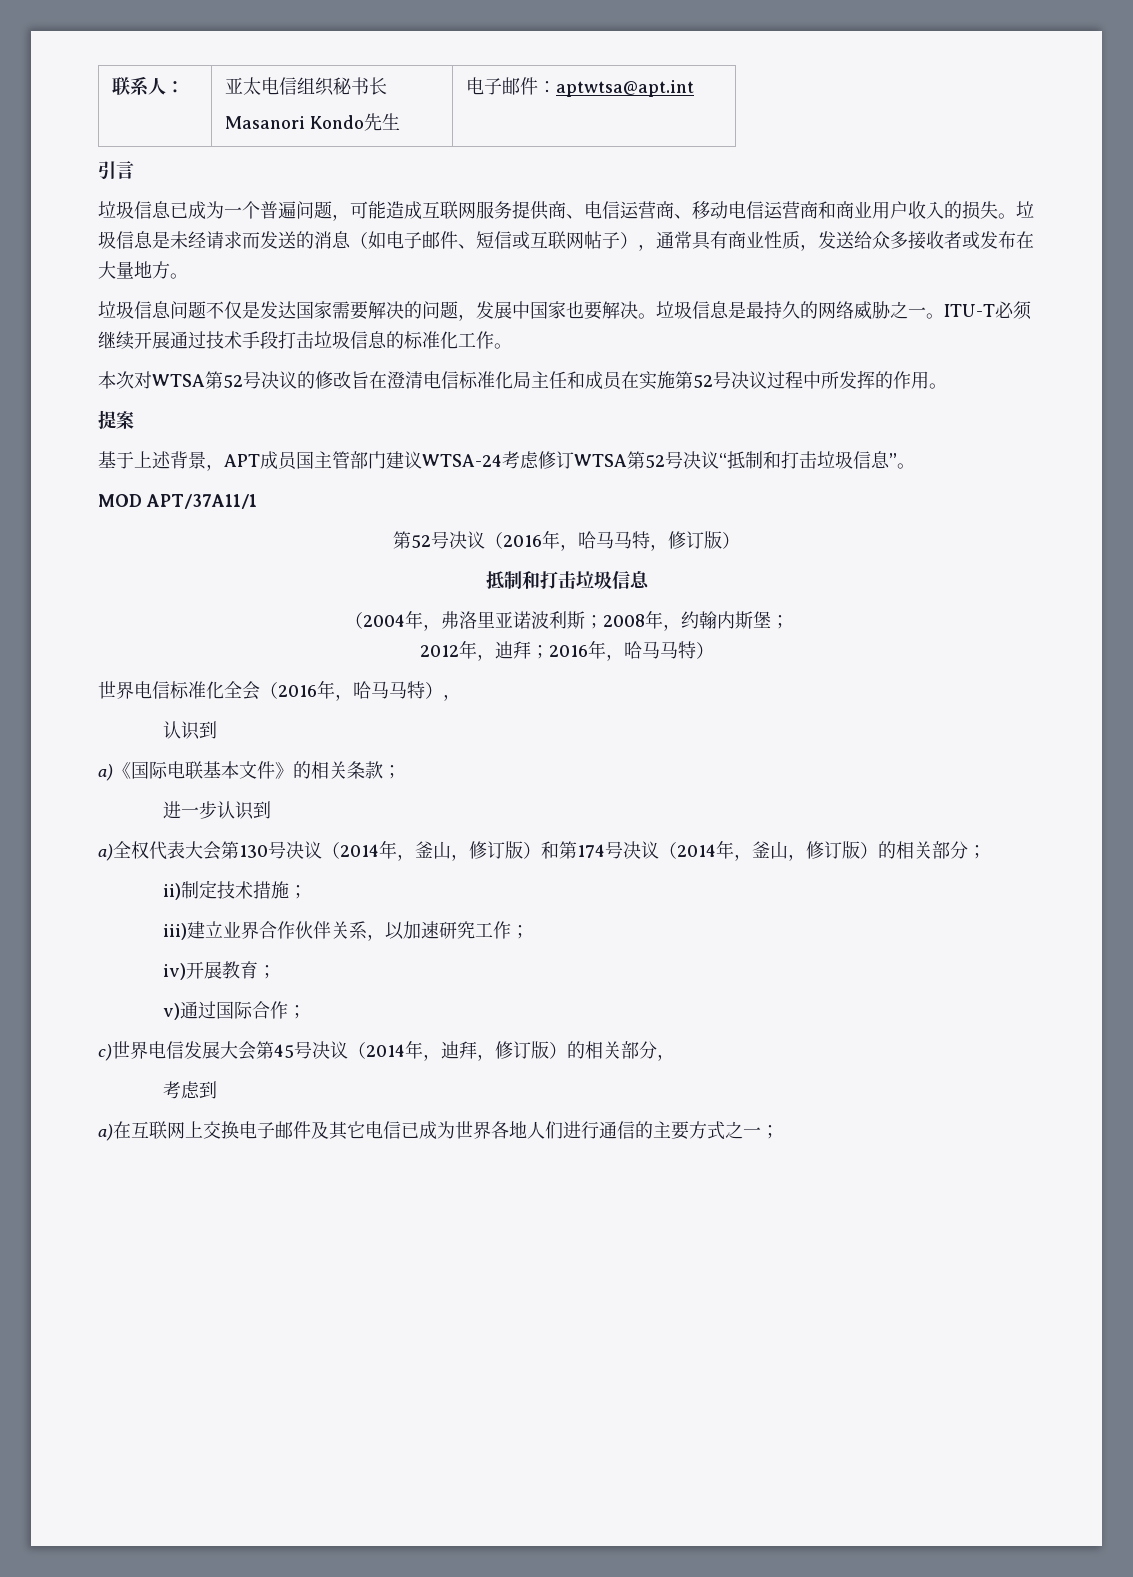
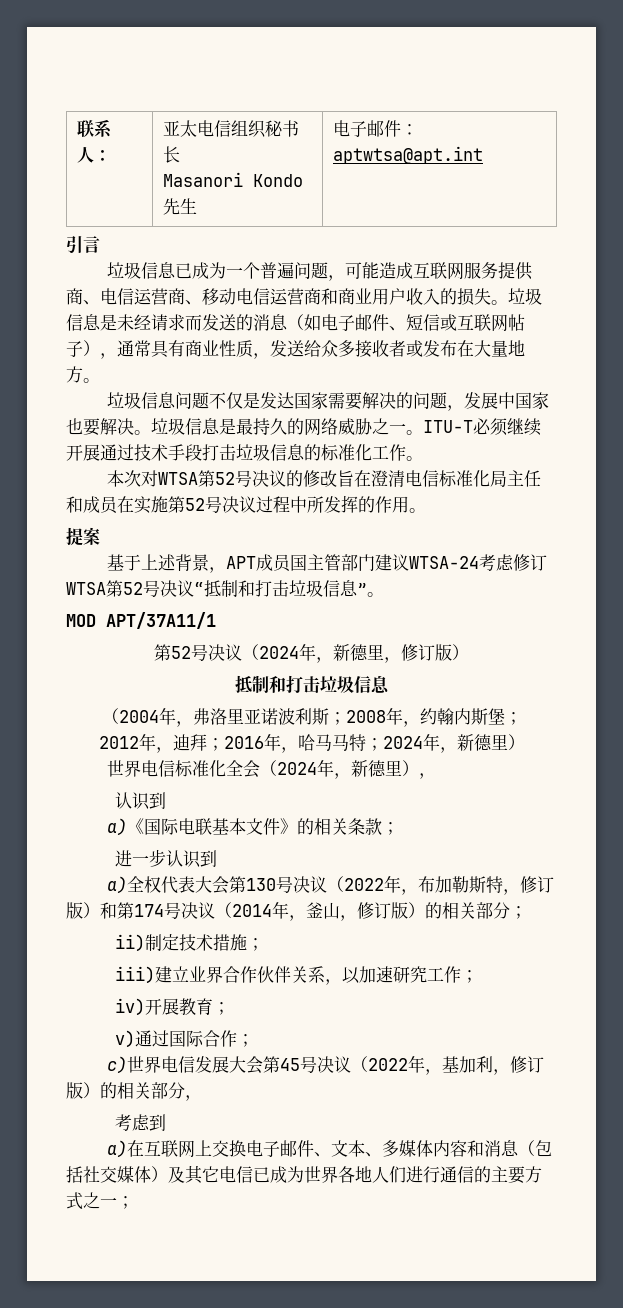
[503,530,650,551] 2016年，哈马马特 -> [259,643,384,663] 2024年，新德里
(696, 650) none -> [365,733,508,753] ；2024年，新德里
[278,680,425,701] 2016年，哈马马特 -> [276,759,402,779] 2024年，新德里
[340,840,451,861] 2014年，釜山 -> [343,875,503,895] 2022年，布加勒斯特
[366,1040,477,1061] 2014年，迪拜 -> [367,1055,493,1075] 2022年，基加利
(311, 1130) none -> [313,1140,552,1157] [66,1166,168,1183] 、文本、多媒体内容和消息（包括社交媒体）

